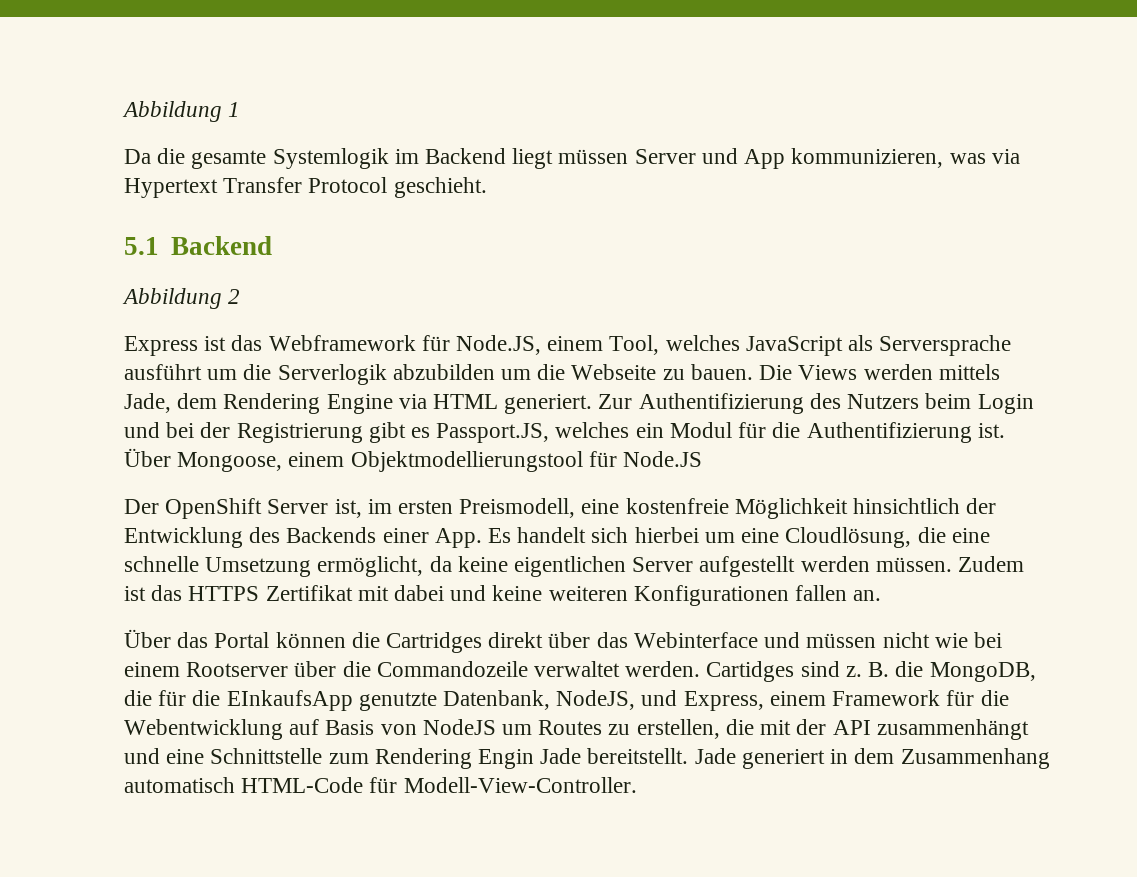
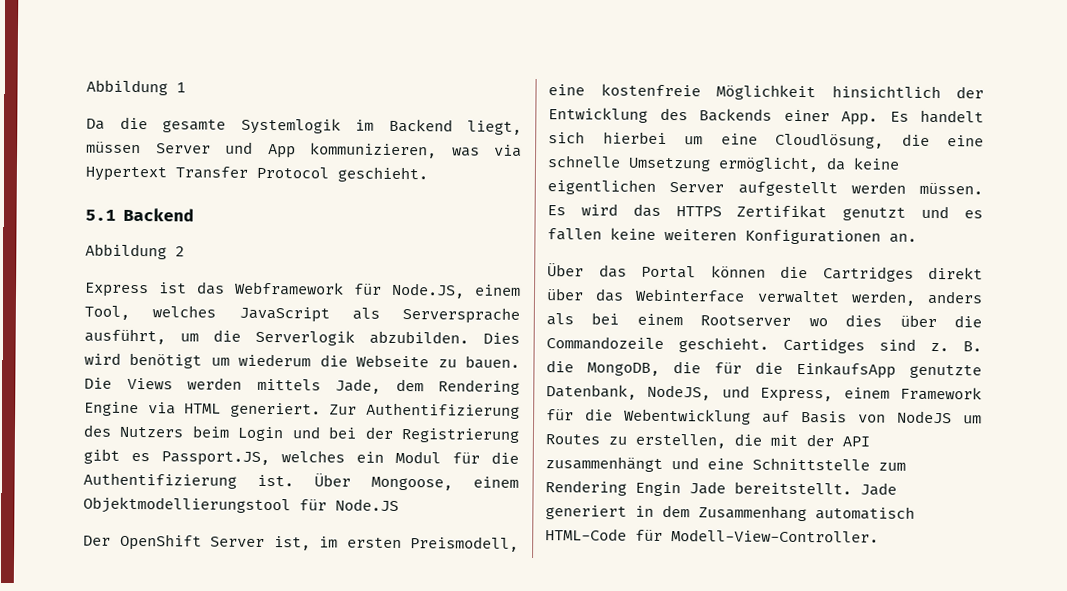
[512,148,554,169] liegt -> [467,120,522,135] liegt,
[124,364,202,380] ausführt -> [84,328,166,345] ausführt,
[392,364,532,380] abzubilden um -> [369,330,520,345] [84,352,312,369] abzubilden. Dies wird benötigt um wiederum
[958,556,1025,572] [124,586,146,601] Zudem ist -> [547,203,618,216] Es wird
[357,585,487,601] mit dabei und -> [842,205,983,221] [547,228,602,241] genutzt und es fallen
[795,585,848,601] fallen -> (881, 237) none
[764,632,968,648] und müssen nicht wie -> [756,290,983,306] [546,313,574,326] verwaltet werden, anders als
(289, 669) none -> [808,314,883,327] wo dies
[534,661,701,677] verwaltet werden. -> [678,337,769,353] geschieht.
[226,690,353,711] EInkaufsApp -> [796,361,896,379] EinkaufsApp

